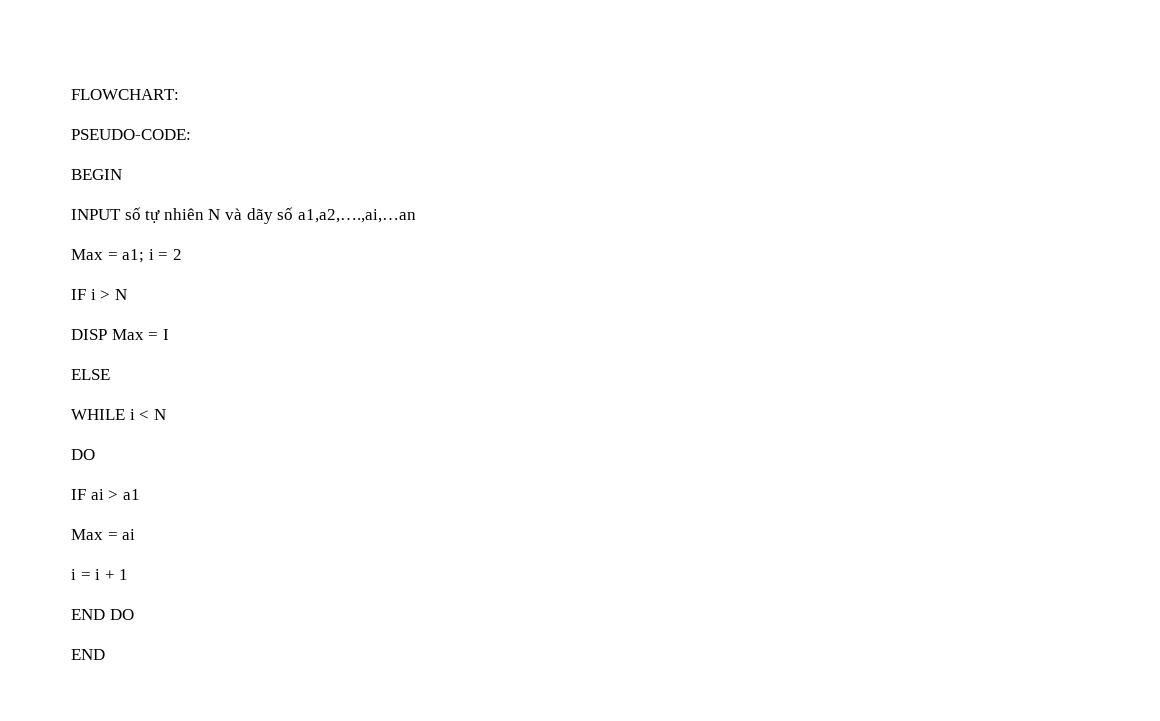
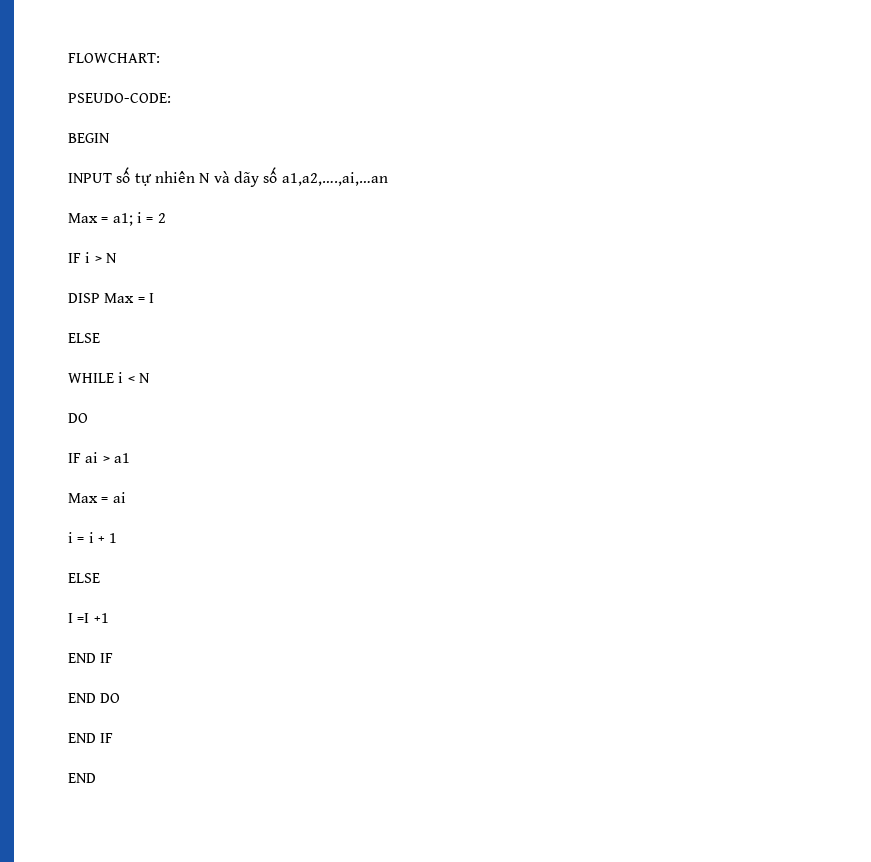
(129, 574) none -> [68,573,100,583] [68,613,109,623] [68,653,114,663] // ELSE // I =I +1 // END IF
(134, 614) none -> [68,733,114,743] // END IF

